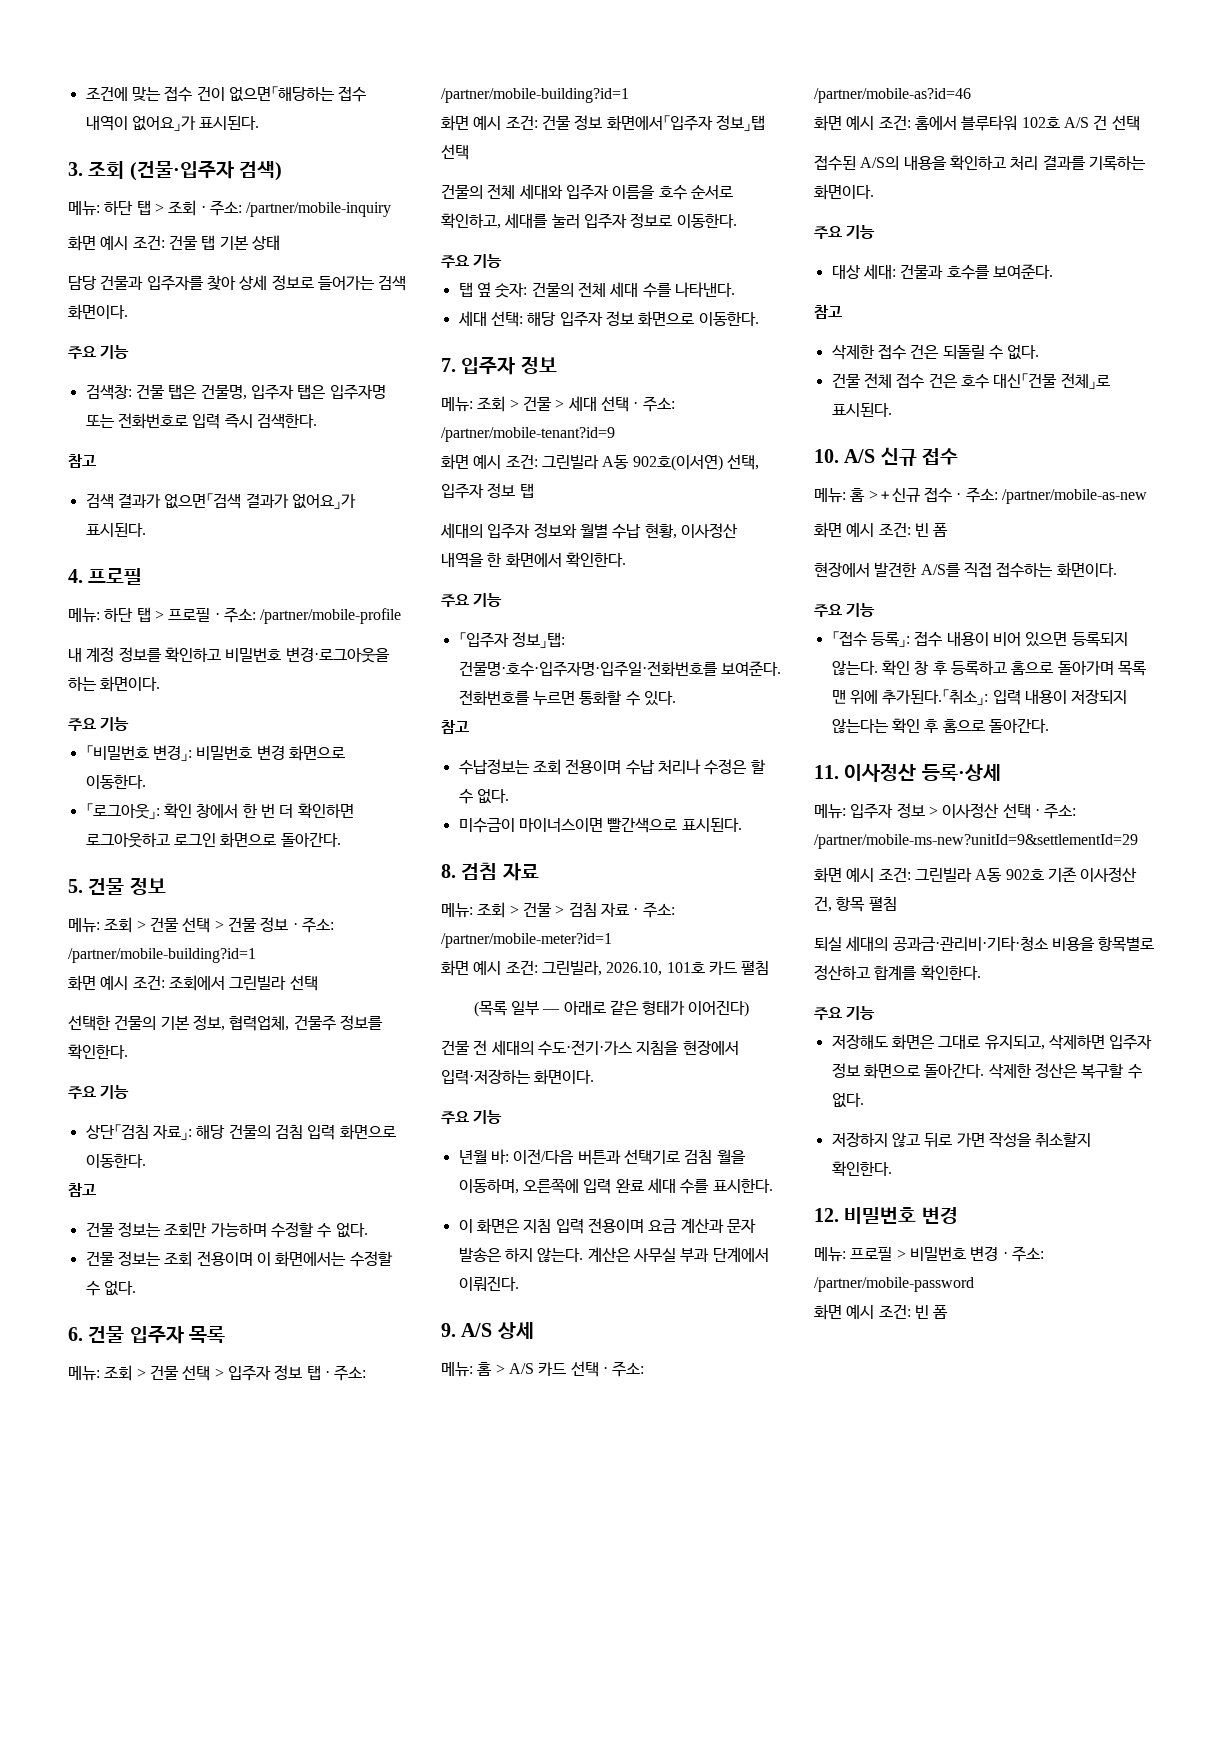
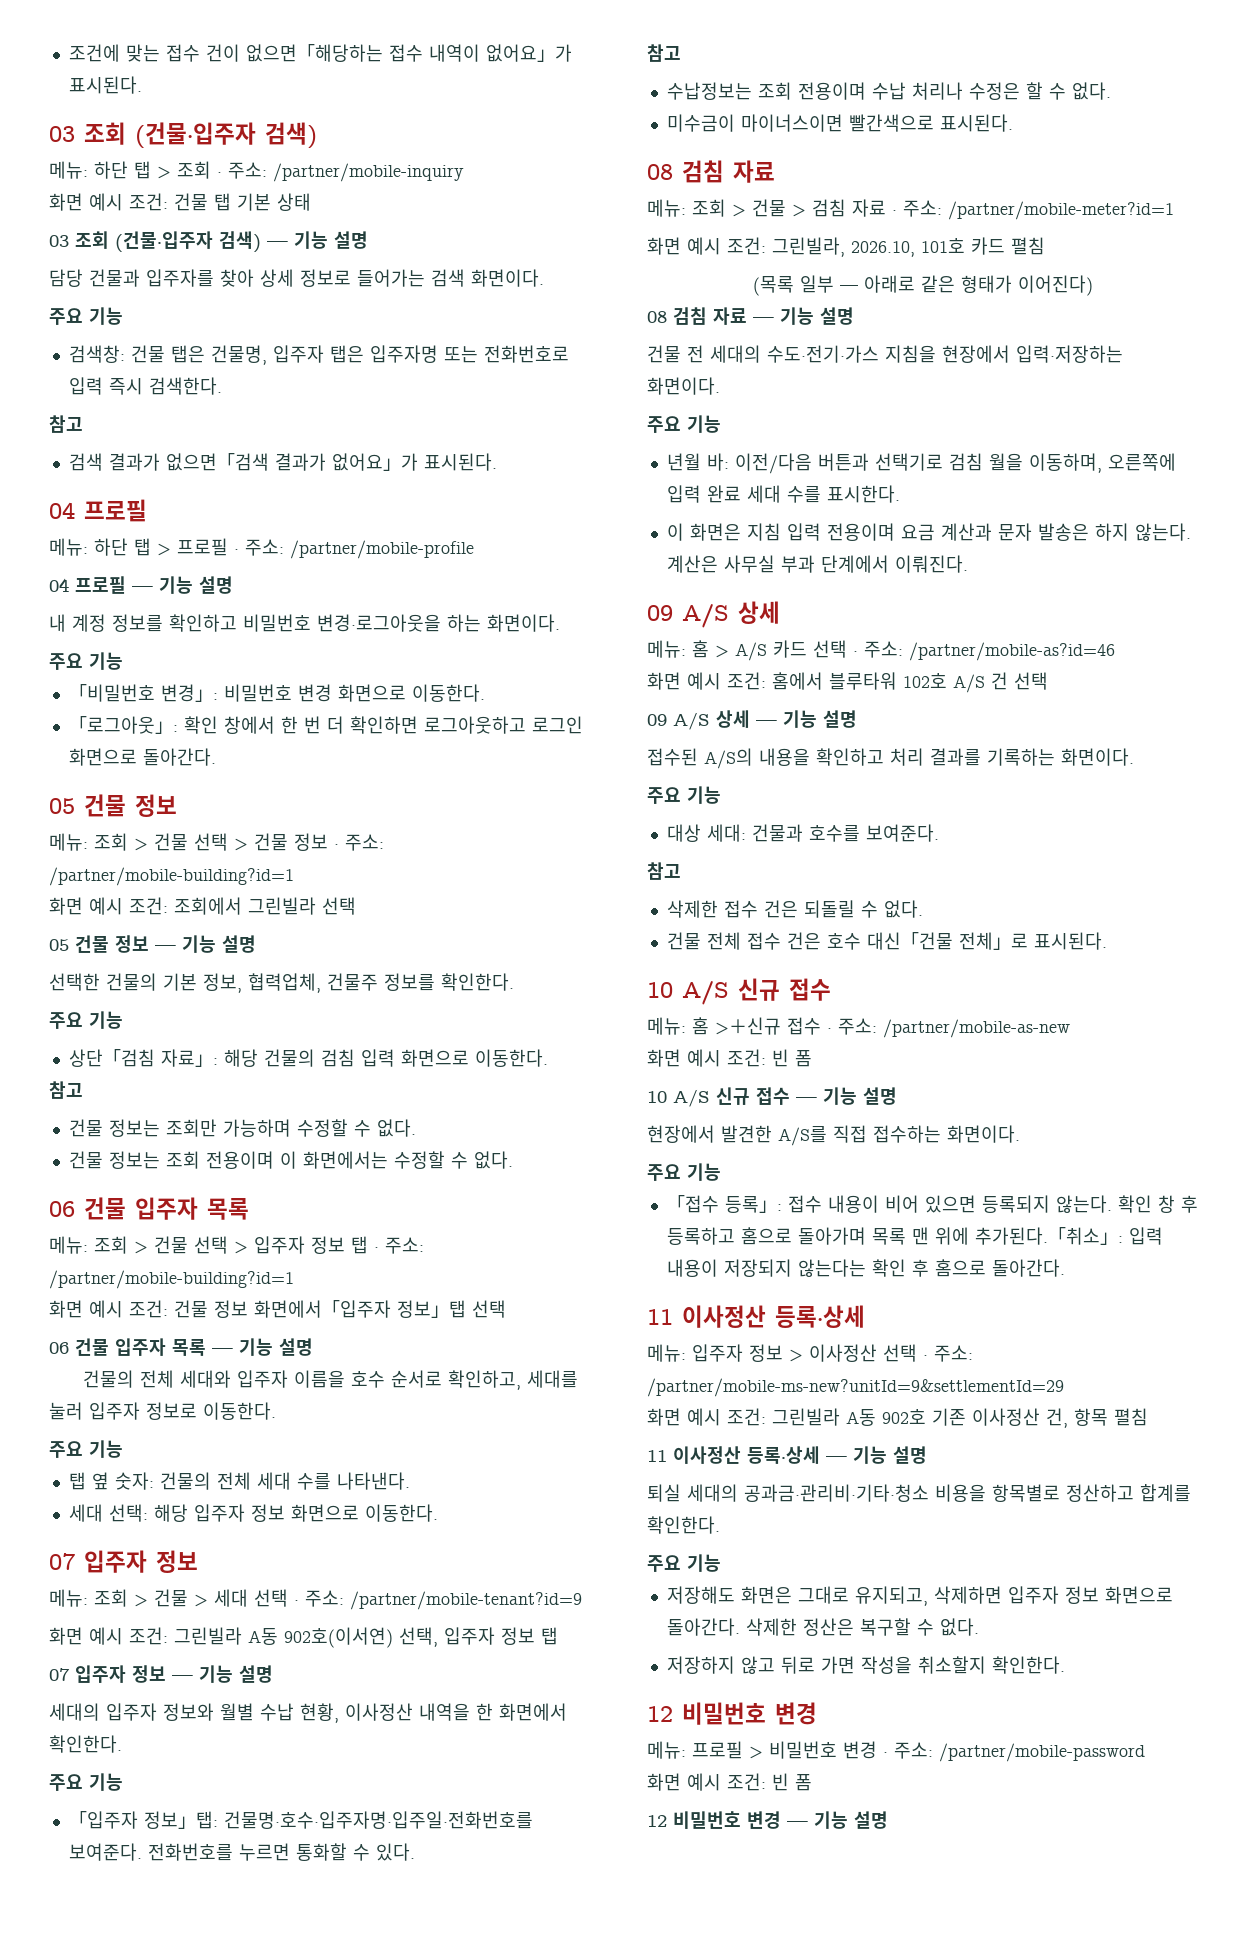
[68,162,83,176] 3. -> [49,126,75,142] 03
(280, 242) none -> [49,231,368,253] // 03 조회 (건물·입주자 검색) — 기능 설명
[68,569,83,583] 4. -> [49,502,75,519] 04
(402, 616) none -> [49,576,233,594] // 04 프로필 — 기능 설명
[68,879,83,893] 5. -> [49,798,75,814] 05
(318, 983) none -> [49,935,256,953] // 05 건물 정보 — 기능 설명
[68,1327,83,1341] 6. -> [49,1201,75,1217] 06
(469, 152) none -> [49,1338,313,1356] // 06 건물 입주자 목록 — 기능 설명
[441,358,456,372] 7. -> [49,1553,75,1570] 07
(534, 490) none -> [49,1665,273,1683] // 07 입주자 정보 — 기능 설명
[441,864,456,878] 8. -> [647,164,673,180] 08
(750, 1008) none -> [647,307,854,325] // 08 검침 자료 — 기능 설명
[441,1323,456,1337] 9. -> [647,605,673,621] 09
(1140, 123) none -> [647,710,857,730] // 09 A/S 상세 — 기능 설명
[814,449,839,463] 10. -> [647,982,673,998] 10
(949, 530) none -> [647,1087,897,1107] // 10 A/S 신규 접수 — 기능 설명
[814,765,839,779] 11. -> [647,1309,673,1325] 11
(897, 904) none -> [647,1446,927,1464] // 11 이사정산 등록·상세 — 기능 설명
[814,1208,839,1222] 12. -> [647,1706,673,1722] 12
(949, 1312) none -> [647,1811,888,1829] // 12 비밀번호 변경 — 기능 설명

